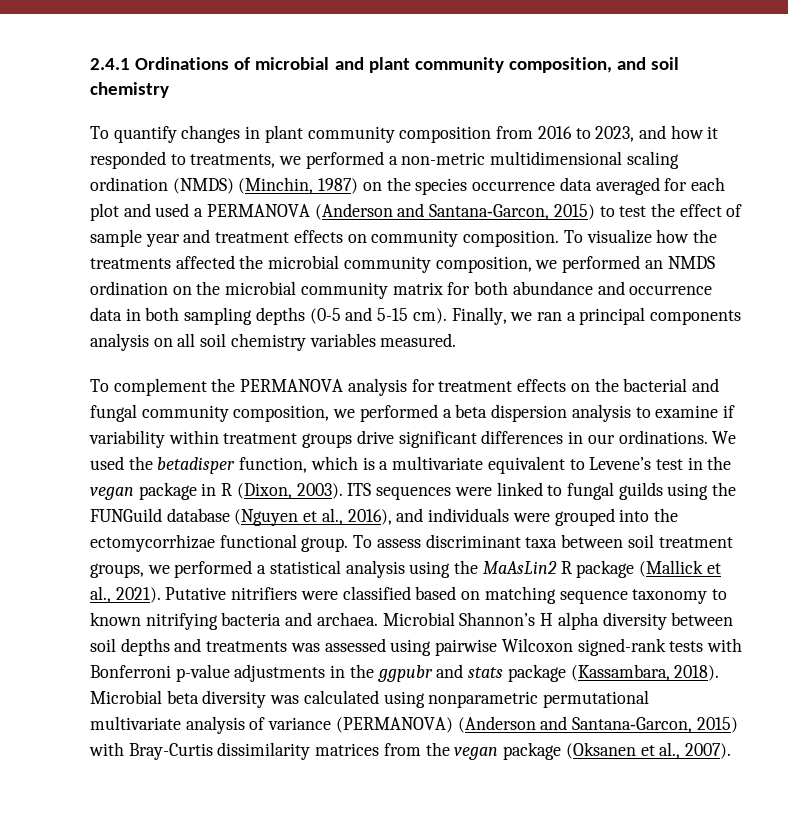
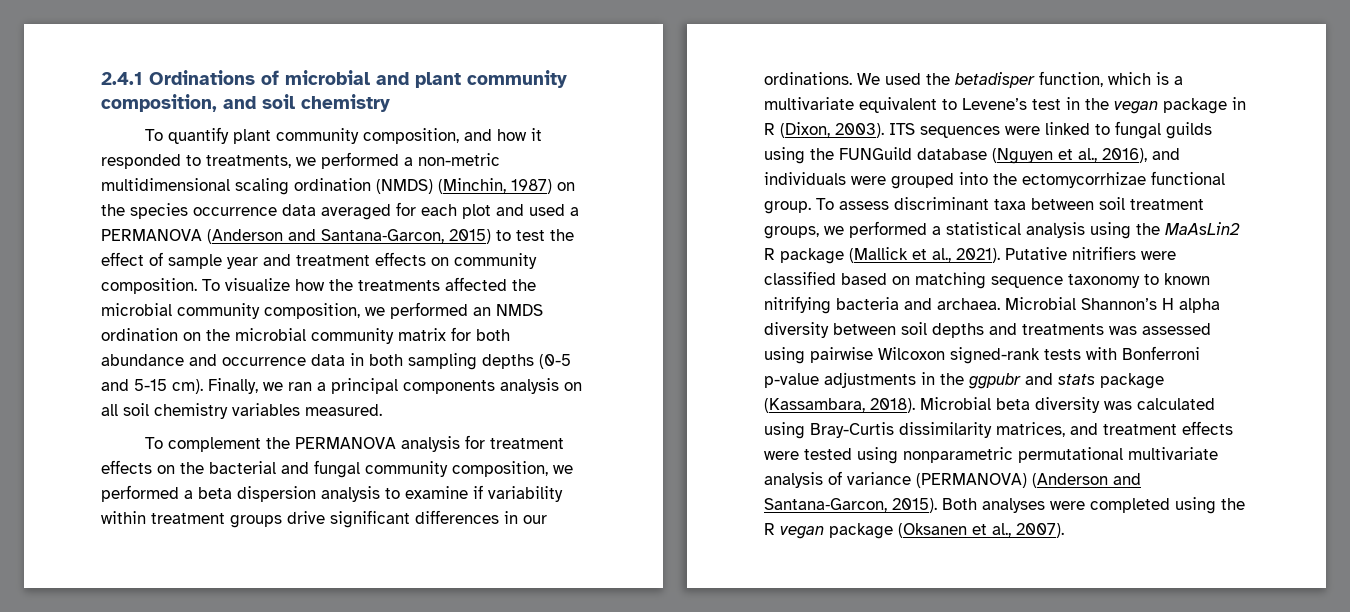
[181,125,635,143] changes in plant community composition from 2016 to 2023, -> [233,128,460,144] plant community composition,
(425, 699) none -> [810,421,1233,438] [764,447,898,464] Bray-Curtis dissimilarity matrices, and treatment effects were tested using
[696,717,738,733] [89,742,450,760] 2015) with Bray-Curtis dissimilarity matrices from the -> [892,497,1245,514] [764,523,775,535] 2015). Both analyses were completed using the R

